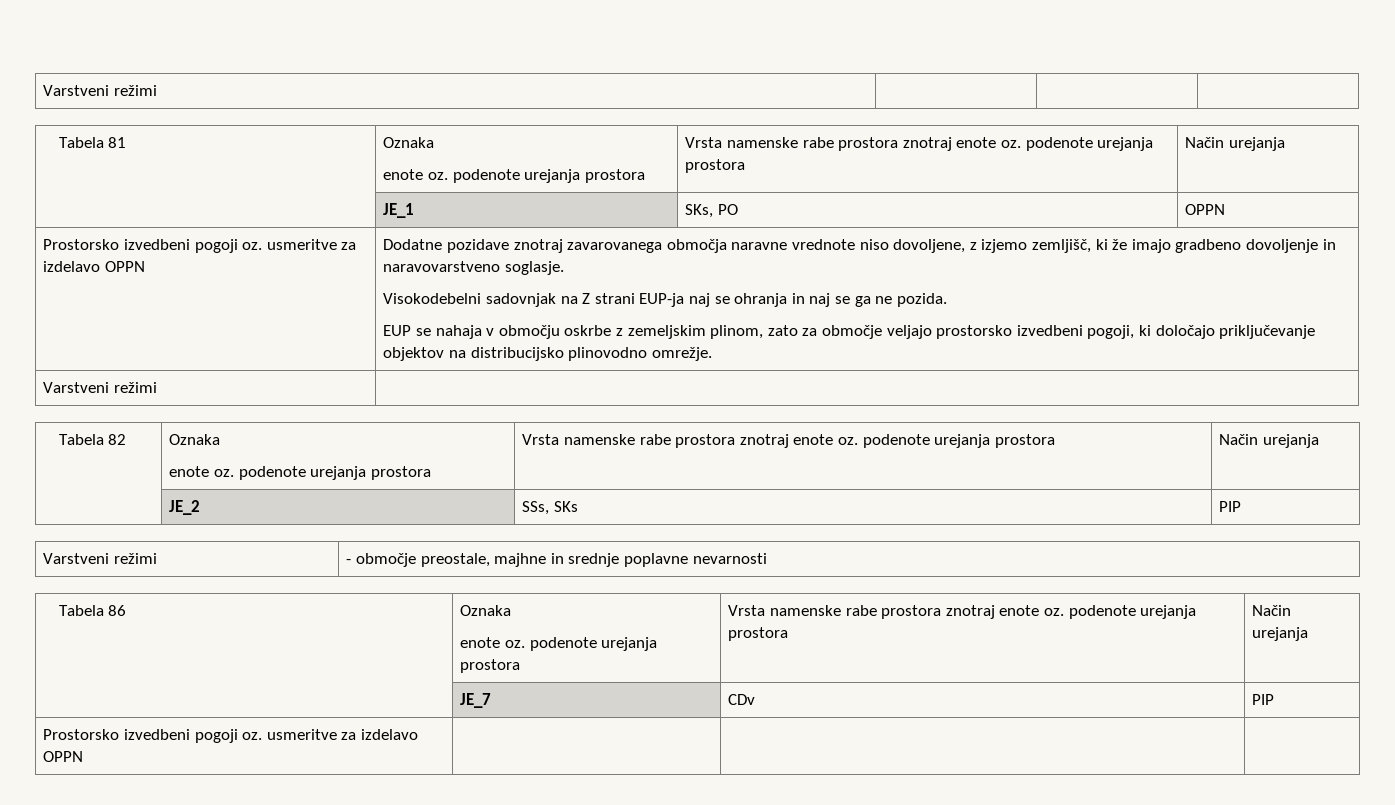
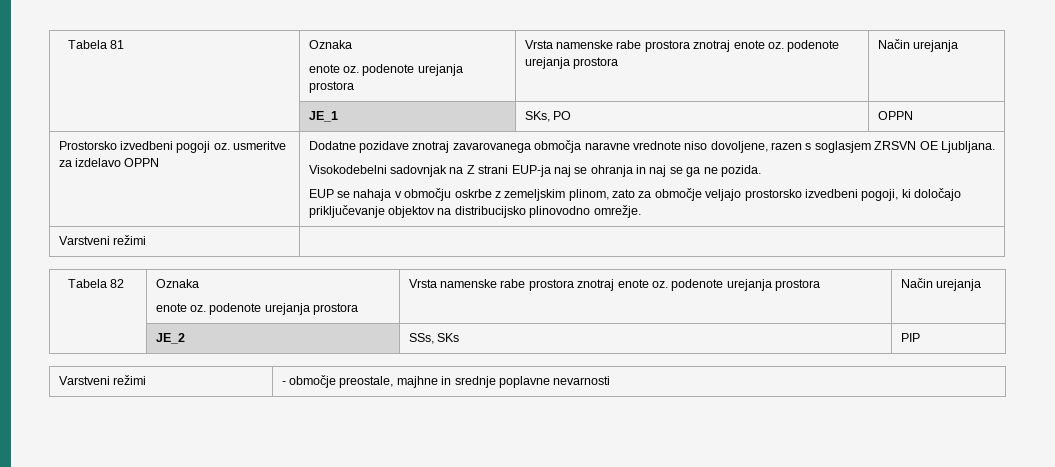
[43,85,158,96] Varstveni režimi | | | // -> (67, 44) none
[969,239,1336,253] [383,261,565,275] z izjemo zemljišč, ki že imajo gradbeno dovoljenje in naravovarstveno soglasje. -> [771,141,995,153] razen s soglasjem ZRSVN OE Ljubljana.
[58,605,127,616] [460,605,512,616] [460,637,658,651] [460,659,521,673] [728,605,1197,619] [728,627,789,641] [1252,605,1292,616] [1252,627,1309,641] [460,693,492,708] [728,694,756,705] [1252,694,1275,705] [43,729,419,743] [43,751,84,762] // Tabela 86 | Oznaka // enote oz. podenote urejanja prostora | Vrsta namenske rabe prostora znotraj enote oz. podenote urejanja prostora | Način urejanja // | JE_7 | CDv | PIP // Prostorsko izvedbeni pogoji oz. usmeritve za izdelavo OPPN | | | -> (611, 380) none

